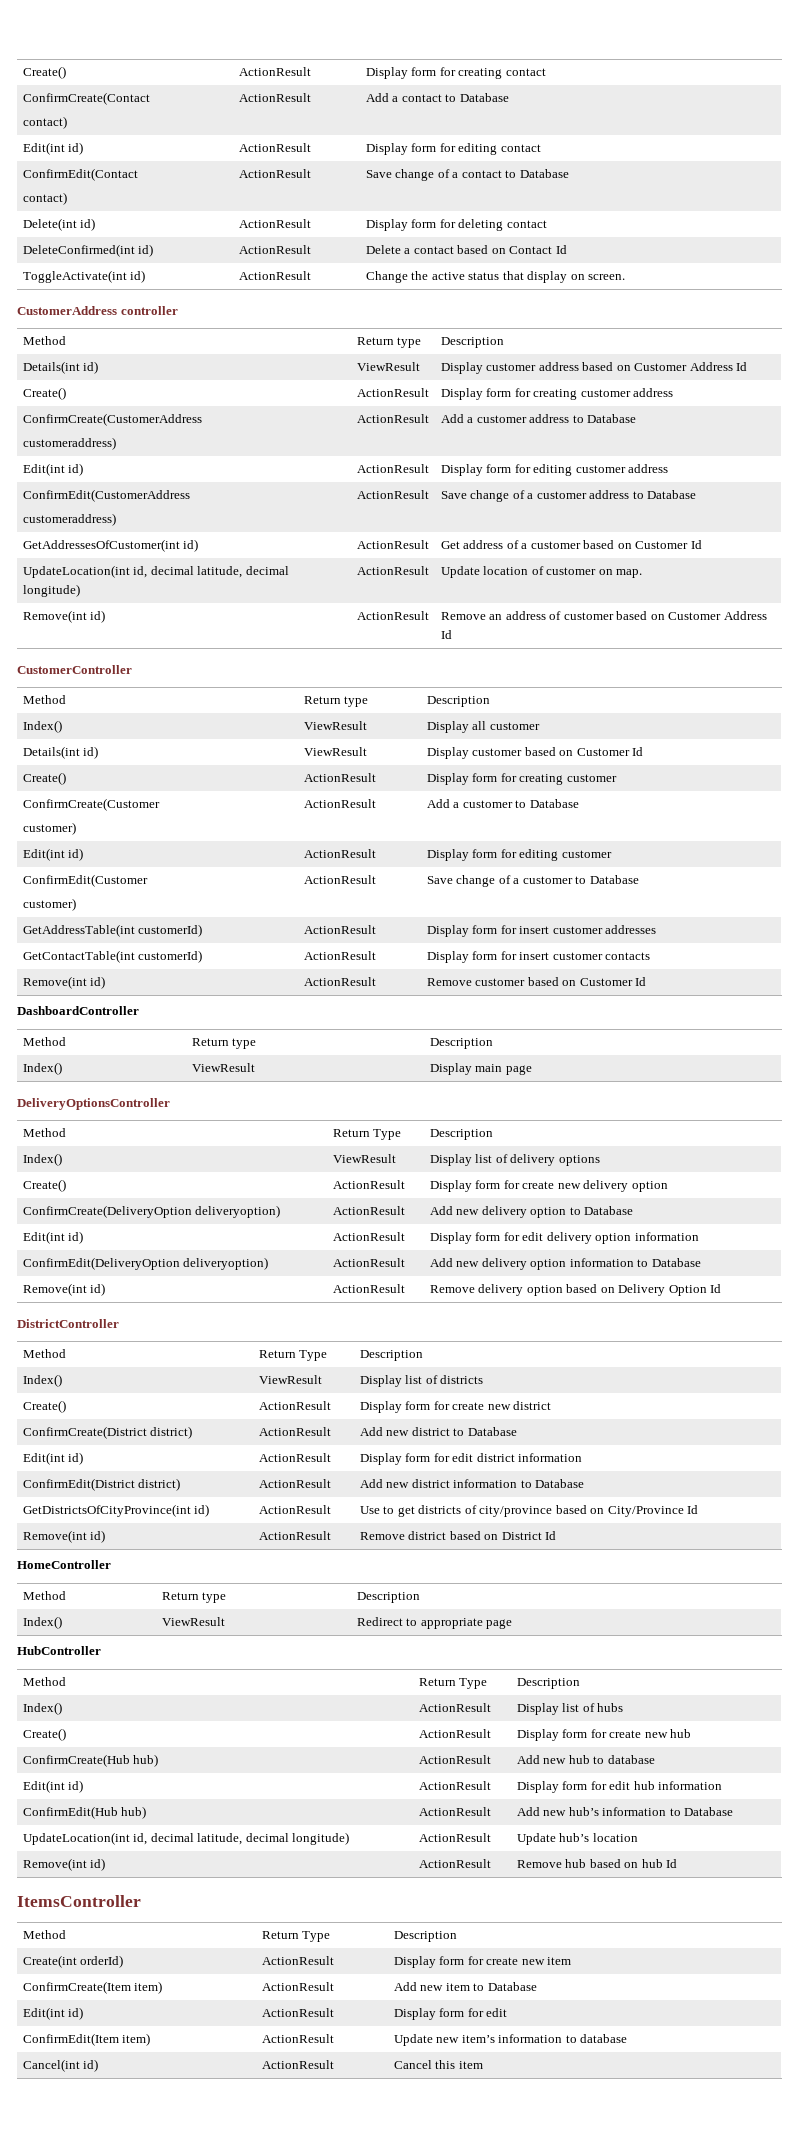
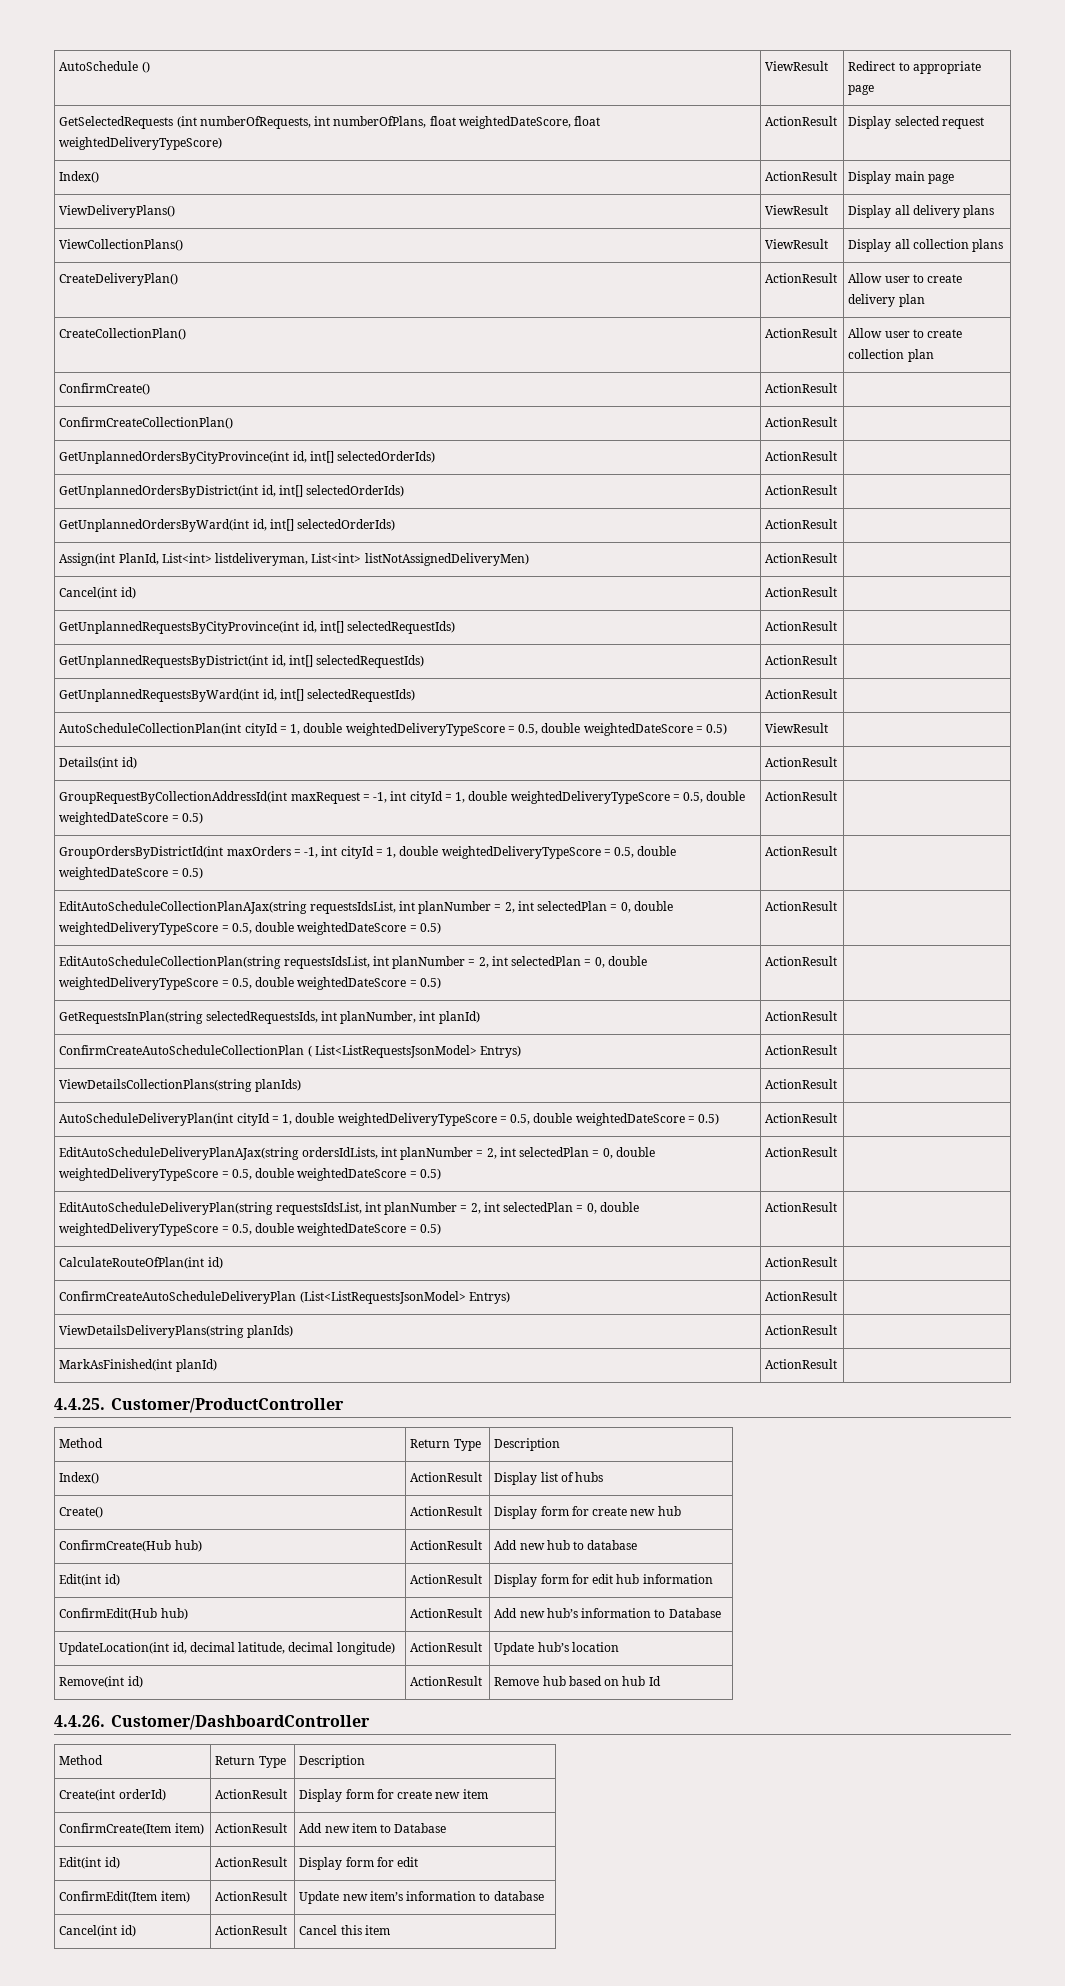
[22,66,66,79] [238,67,311,76] [365,67,546,79] [22,92,150,105] [22,116,67,129] [238,93,311,102] [365,93,509,102] [22,142,84,155] [238,143,311,152] [365,143,541,155] [22,168,138,181] [22,192,67,205] [238,169,311,178] [365,169,569,181] [22,218,96,231] [238,219,311,228] [365,219,547,231] [22,244,154,257] [238,245,311,254] [365,245,567,254] [22,270,146,283] [238,271,311,280] [365,271,626,283] [17,306,178,315] [22,336,66,345] [356,337,422,348] [440,337,504,348] [22,361,99,374] [356,362,420,371] [440,362,748,374] [22,387,66,400] [356,388,429,397] [440,388,674,400] [22,413,202,426] [22,437,116,450] [356,414,429,423] [440,414,637,423] [22,463,84,476] [356,464,429,473] [440,464,669,476] [22,489,190,502] [22,513,116,526] [356,490,429,499] [440,490,697,502] [22,539,199,552] [356,540,429,549] [440,540,702,549] [22,565,289,578] [22,584,80,597] [356,566,429,575] [440,566,643,578] [22,610,106,623] [356,611,429,620] [440,611,767,620] [440,630,452,639] [17,665,132,674] [22,695,66,704] [303,696,369,707] [426,696,490,707] [22,720,62,733] [303,721,367,730] [426,721,540,733] [22,746,99,759] [303,747,367,756] [426,747,644,759] [22,772,66,785] [303,773,376,782] [426,773,617,785] [22,798,160,811] [22,822,76,835] [303,799,376,808] [426,799,579,808] [22,848,84,861] [303,849,376,858] [426,849,612,861] [22,874,148,887] [22,898,76,911] [303,875,376,884] [426,875,639,887] [22,924,203,937] [303,925,376,934] [426,925,657,937] [22,950,203,963] [303,951,376,960] [426,951,651,963] [22,976,106,989] [303,977,376,986] [426,977,647,986] [17,1006,139,1015] [22,1037,66,1046] [191,1038,257,1049] [429,1038,493,1049] [22,1062,62,1075] [191,1063,255,1072] [429,1063,532,1075] [17,1098,170,1110] [22,1128,66,1137] [332,1129,402,1140] [429,1129,493,1140] [22,1153,62,1166] [332,1154,396,1163] [429,1154,600,1166] [22,1179,66,1192] [332,1180,405,1189] [429,1180,668,1192] [22,1205,281,1218] [332,1206,405,1215] [429,1206,634,1218] [22,1231,84,1244] [332,1232,405,1241] [429,1232,699,1244] [22,1257,269,1270] [332,1258,405,1267] [429,1258,701,1270] [22,1283,106,1296] [332,1284,405,1293] [429,1284,722,1296] [17,1319,119,1328] [22,1349,66,1358] [258,1350,328,1361] [359,1350,423,1361] [22,1374,62,1387] [258,1375,322,1384] [359,1375,484,1387] [22,1400,66,1413] [258,1401,331,1410] [359,1401,552,1413] [22,1426,193,1439] [258,1427,331,1436] [359,1427,517,1436] [22,1452,84,1465] [258,1453,331,1462] [359,1453,583,1465] [22,1478,181,1491] [258,1479,331,1488] [359,1479,585,1488] [22,1504,210,1517] [258,1505,331,1514] [359,1505,699,1517] [22,1530,106,1543] [258,1531,331,1540] [359,1531,557,1540] [17,1560,111,1569] [22,1591,66,1600] [161,1592,227,1603] [356,1592,420,1603] [22,1616,62,1629] Create() | ActionResult | Display form for creating contact // ConfirmCreate(Contact // contact) | ActionResult | Add a contact to Database // Edit(int id) | ActionResult | Display form for editing contact // ConfirmEdit(Contact // contact) | ActionResult | Save change of a contact to Database // Delete(int id) | ActionResult | Display form for deleting contact // DeleteConfirmed(int id) | ActionResult | Delete a contact based on Contact Id // ToggleActivate(int id) | ActionResult | Change the active status that display on screen. // CustomerAddress controller // Method | Return type | Description // Details(int id) | ViewResult | Display customer address based on Customer Address Id // Create() | ActionResult | Display form for creating customer address // ConfirmCreate(CustomerAddress // customeraddress) | ActionResult | Add a customer address to Database // Edit(int id) | ActionResult | Display form for editing customer address // ConfirmEdit(CustomerAddress // customeraddress) | ActionResult | Save change of a customer address to Database // GetAddressesOfCustomer(int id) | ActionResult | Get address of a customer based on Customer Id // UpdateLocation(int id, decimal latitude, decimal longitude) | ActionResult | Update location of customer on map. // Remove(int id) | ActionResult | Remove an address of customer based on Customer Address Id // CustomerController // Method | Return type | Description // Index() | ViewResult | Display all customer // Details(int id) | ViewResult | Display customer based on Customer Id // Create() | ActionResult | Display form for creating customer // ConfirmCreate(Customer // customer) | ActionResult | Add a customer to Database // Edit(int id) | ActionResult | Display form for editing customer // ConfirmEdit(Customer // customer) | ActionResult | Save change of a customer to Database // GetAddressTable(int customerId) | ActionResult | Display form for insert customer addresses // GetContactTable(int customerId) | ActionResult | Display form for insert customer contacts // Remove(int id) | ActionResult | Remove customer based on Customer Id // DashboardController // Method | Return type | Description // Index() | ViewResult | Display main page // DeliveryOptionsController // Method | Return Type | Description // Index() | ViewResult | Display list of delivery options // Create() | ActionResult | Display form for create new delivery option // ConfirmCreate(DeliveryOption deliveryoption) | ActionResult | Add new delivery option to Database // Edit(int id) | ActionResult | Display form for edit delivery option information // ConfirmEdit(DeliveryOption deliveryoption) | ActionResult | Add new delivery option information to Database // Remove(int id) | ActionResult | Remove delivery option based on Delivery Option Id // DistrictController // Method | Return Type | Description // Index() | ViewResult | Display list of districts // Create() | ActionResult | Display form for create new district // ConfirmCreate(District district) | ActionResult | Add new district to Database // Edit(int id) | ActionResult | Display form for edit district information // ConfirmEdit(District district) | ActionResult | Add new district information to Database // GetDistrictsOfCityProvince(int id) | ActionResult | Use to get districts of city/province based on City/Province Id // Remove(int id) | ActionResult | Remove district based on District Id // HomeController // Method | Return type | Description // Index() -> [59,61,150,73] AutoSchedule ()
[17,1646,101,1655] // HubController -> [59,116,601,129] [59,137,223,150] [765,116,838,126] [848,116,984,129] [59,171,100,183] [765,171,838,181] [848,171,954,184] [59,205,176,218] [765,205,829,215] [848,205,995,218] [59,239,184,251] [765,239,829,249] [848,239,1004,252] [59,273,179,286] [765,273,838,283] [848,273,963,283] [848,294,925,307] [59,328,187,340] [765,328,838,338] [848,328,963,338] [848,349,934,362] [59,383,151,395] [765,383,838,393] [59,417,234,429] [765,417,838,427] [59,451,436,464] [765,451,838,461] [59,485,405,498] [765,485,838,495] [59,519,396,532] [765,519,838,529] [59,553,529,566] [765,553,838,563] [59,587,136,599] [765,587,838,597] [59,621,456,634] [765,621,838,631] [59,655,425,668] [765,655,838,665] [59,689,416,702] [765,689,838,699] [59,723,728,736] [765,723,829,733] [59,757,137,769] [765,757,838,767] [59,791,746,804] [59,812,203,825] [765,791,838,801] [59,846,677,859] [59,867,203,880] [765,846,838,856] [59,901,673,914] [59,922,441,935] [765,901,838,911] [59,956,647,969] [59,977,441,990] [765,956,838,966] [59,1011,480,1024] [765,1011,838,1021] [59,1045,522,1058] [765,1045,838,1055] [59,1079,301,1092] [765,1079,838,1089] [59,1113,720,1126] [765,1113,838,1123] [59,1147,655,1160] [59,1168,441,1181] [765,1147,838,1157] [59,1202,639,1215] [59,1223,441,1236] [765,1202,838,1212] [59,1257,223,1269] [765,1257,838,1267] [59,1291,510,1304] [765,1291,838,1301] [59,1325,293,1338] [765,1325,838,1335] [59,1359,217,1372] [765,1359,838,1369] [54,1398,344,1413] // GetSelectedRequests (int numberOfRequests, int numberOfPlans, float weightedDateScore, float weightedDeliveryTypeScore) | ActionResult | Display selected request // Index() | ActionResult | Display main page // ViewDeliveryPlans() | ViewResult | Display all delivery plans // ViewCollectionPlans() | ViewResult | Display all collection plans // CreateDeliveryPlan() | ActionResult | Allow user to create delivery plan // CreateCollectionPlan() | ActionResult | Allow user to create collection plan // ConfirmCreate() | ActionResult | // ConfirmCreateCollectionPlan() | ActionResult | // GetUnplannedOrdersByCityProvince(int id, int[] selectedOrderIds) | ActionResult | // GetUnplannedOrdersByDistrict(int id, int[] selectedOrderIds) | ActionResult | // GetUnplannedOrdersByWard(int id, int[] selectedOrderIds) | ActionResult | // Assign(int PlanId, List<int> listdeliveryman, List<int> listNotAssignedDeliveryMen) | ActionResult | // Cancel(int id) | ActionResult | // GetUnplannedRequestsByCityProvince(int id, int[] selectedRequestIds) | ActionResult | // GetUnplannedRequestsByDistrict(int id, int[] selectedRequestIds) | ActionResult | // GetUnplannedRequestsByWard(int id, int[] selectedRequestIds) | ActionResult | // AutoScheduleCollectionPlan(int cityId = 1, double weightedDeliveryTypeScore = 0.5, double weightedDateScore = 0.5) | ViewResult | // Details(int id) | ActionResult | // GroupRequestByCollectionAddressId(int maxRequest = -1, int cityId = 1, double weightedDeliveryTypeScore = 0.5, double weightedDateScore = 0.5) | ActionResult | // GroupOrdersByDistrictId(int maxOrders = -1, int cityId = 1, double weightedDeliveryTypeScore = 0.5, double weightedDateScore = 0.5) | ActionResult | // EditAutoScheduleCollectionPlanAJax(string requestsIdsList, int planNumber = 2, int selectedPlan = 0, double weightedDeliveryTypeScore = 0.5, double weightedDateScore = 0.5) | ActionResult | // EditAutoScheduleCollectionPlan(string requestsIdsList, int planNumber = 2, int selectedPlan = 0, double weightedDeliveryTypeScore = 0.5, double weightedDateScore = 0.5) | ActionResult | // GetRequestsInPlan(string selectedRequestsIds, int planNumber, int planId) | ActionResult | // ConfirmCreateAutoScheduleCollectionPlan ( List<ListRequestsJsonModel> Entrys) | ActionResult | // ViewDetailsCollectionPlans(string planIds) | ActionResult | // AutoScheduleDeliveryPlan(int cityId = 1, double weightedDeliveryTypeScore = 0.5, double weightedDateScore = 0.5) | ActionResult | // EditAutoScheduleDeliveryPlanAJax(string ordersIdLists, int planNumber = 2, int selectedPlan = 0, double weightedDeliveryTypeScore = 0.5, double weightedDateScore = 0.5) | ActionResult | // EditAutoScheduleDeliveryPlan(string requestsIdsList, int planNumber = 2, int selectedPlan = 0, double weightedDeliveryTypeScore = 0.5, double weightedDateScore = 0.5) | ActionResult | // CalculateRouteOfPlan(int id) | ActionResult | // ConfirmCreateAutoScheduleDeliveryPlan (List<ListRequestsJsonModel> Entrys) | ActionResult | // ViewDetailsDeliveryPlans(string planIds) | ActionResult | // MarkAsFinished(int planId) | ActionResult | // 4.4.25. Customer/ProductController
[17,1895,141,1907] ItemsController -> [54,1715,370,1730] 4.4.26. Customer/DashboardController

